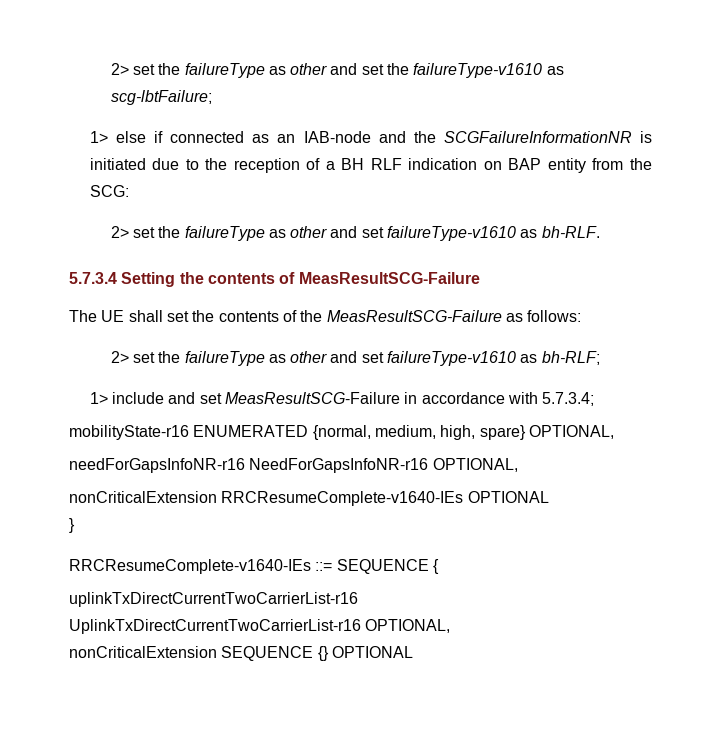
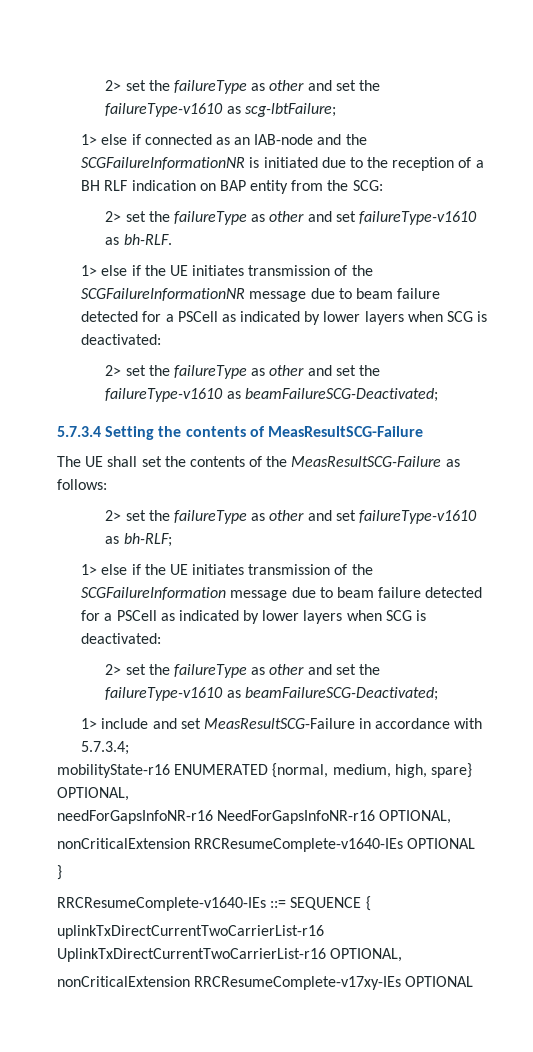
(600, 232) none -> [81,265,373,276] [81,288,441,302] [81,311,488,325] [81,334,162,345] [105,365,380,379] [105,388,438,402] // 1> else if the UE initiates transmission of the SCGFailureInformationNR message due to beam failure detected for a PSCell as indicated by lower layers when SCG is deactivated: // 2> set the failureType as other and set the failureType-v1610 as beamFailureSCG-Deactivated;
(600, 358) none -> [81,564,373,575] [81,587,483,601] [81,610,427,624] [81,633,162,644] [105,664,380,678] [105,687,438,701] // 1> else if the UE initiates transmission of the SCGFailureInformation message due to beam failure detected for a PSCell as indicated by lower layers when SCG is deactivated: // 2> set the failureType as other and set the failureType-v1610 as beamFailureSCG-Deactivated;
[221,646,329,661] SEQUENCE {} -> [194,976,402,990] RRCResumeComplete-v17xy-IEs

